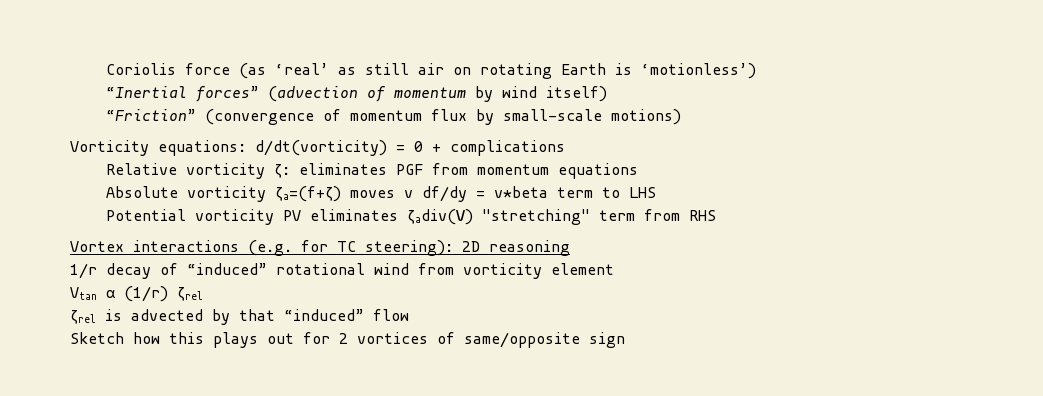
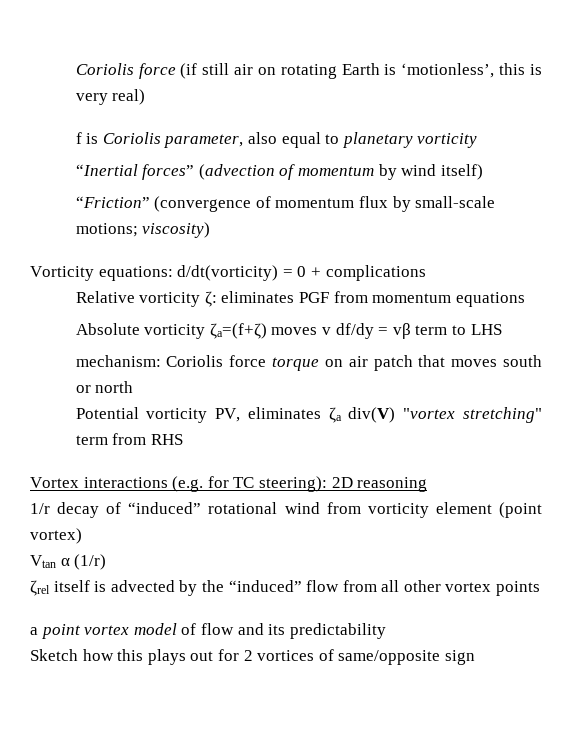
[105,63,356,79] Coriolis force (as ‘real’ as -> [75,63,198,79] Coriolis force (if
[640,63,756,79] ‘motionless’) -> [401,63,542,78] [75,89,146,105] [75,132,478,148] ‘motionless’, this is very real) // f is Coriolis parameter, also equal to planetary vorticity
[610,109,681,125] motions) -> [75,222,211,238] motions; viscosity)
[493,186,548,198] v*beta -> [392,323,411,339] vβ
[105,209,590,225] Potential vorticity PV eliminates ζadiv(V) "stretching" -> [75,355,542,371] [75,381,134,393] [75,407,542,423] mechanism: Coriolis force torque on air patch that moves south or north // Potential vorticity PV, eliminates ζa div(V) "vortex stretching"
(614, 269) none -> [498,502,542,518] [30,528,82,544] (point vortex)
[177,287,203,301] [70,310,96,324] ζrel // ζrel -> [30,580,90,596] // ζrel itself
[239,309,275,321] that -> [201,580,224,592] the
(409, 315) none -> [342,580,541,596] [30,623,386,639] from all other vortex points // a point vortex model of flow and its predictability

